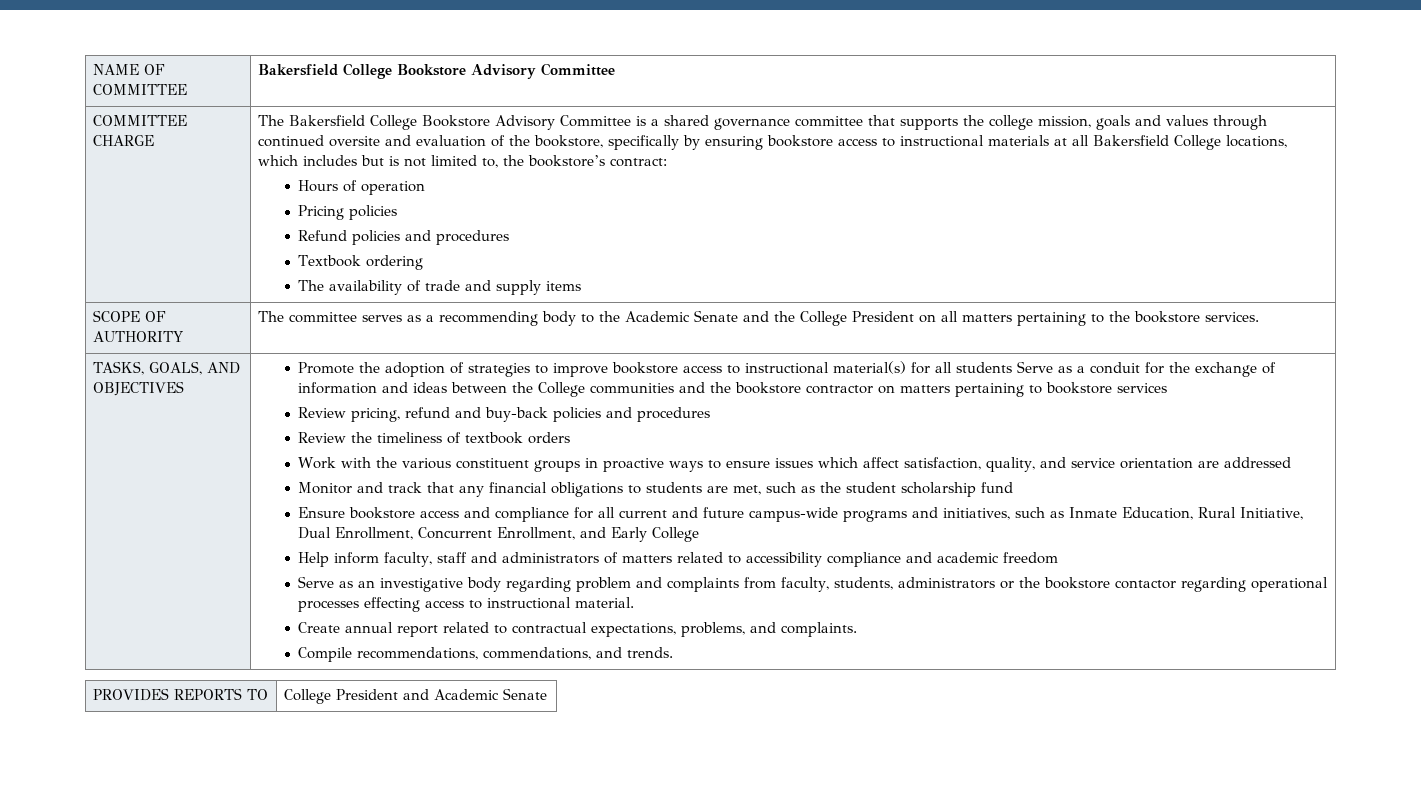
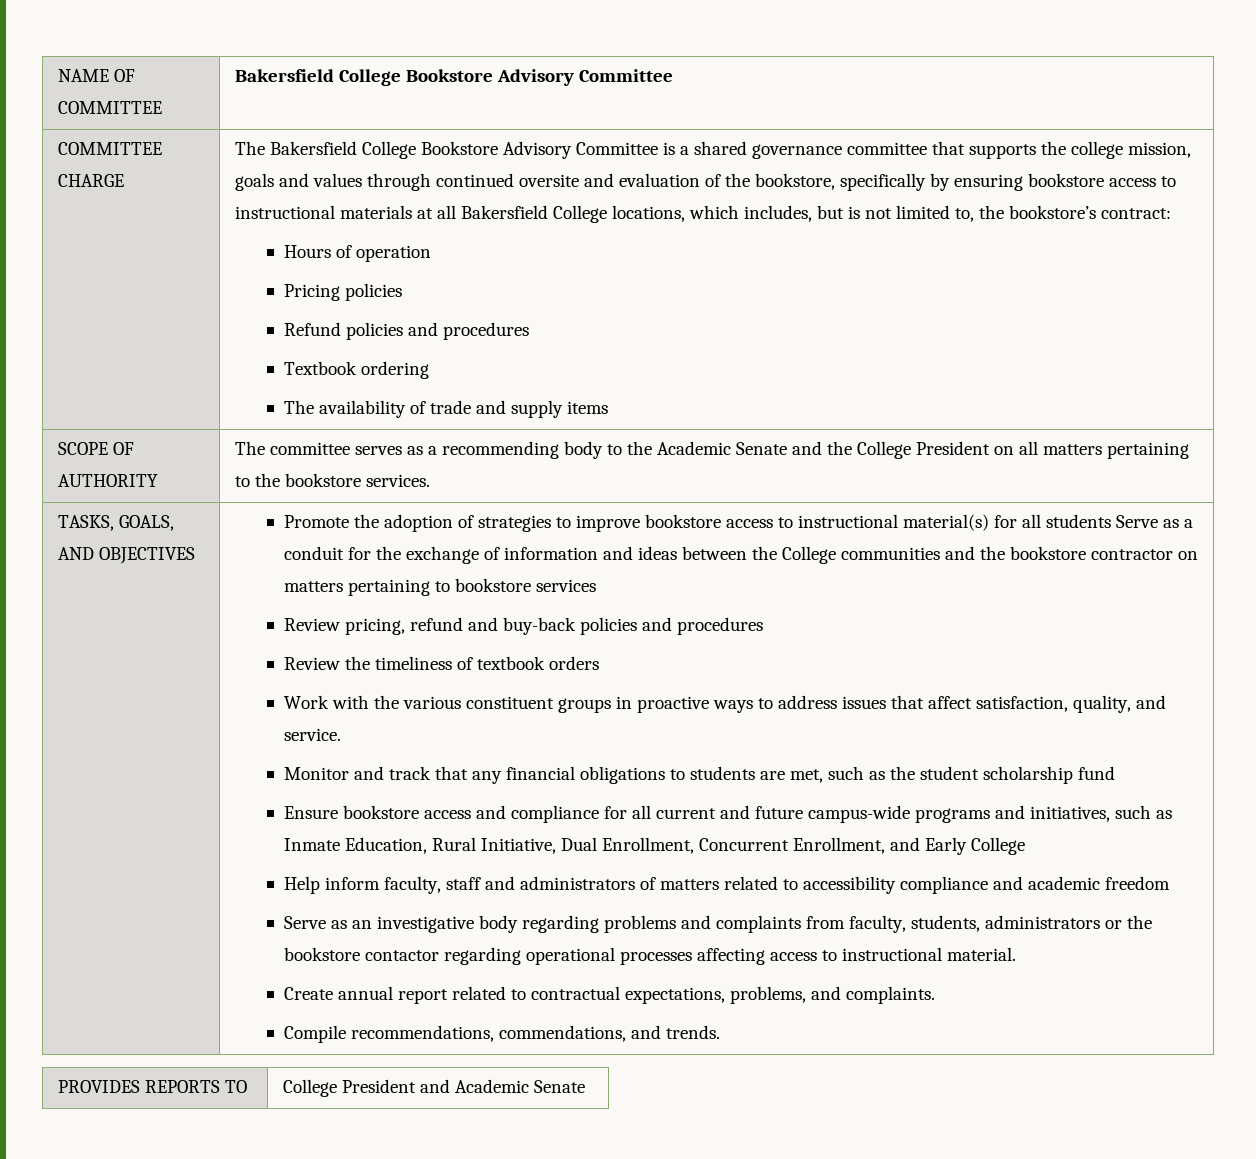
[302,155,357,166] includes -> [744,205,813,222] includes,
[726,457,859,468] ensure issues which -> [777,695,924,709] address issues that
[1071,457,1292,469] service orientation are addressed -> [283,728,341,741] service.
[576,577,632,592] problem -> [603,915,676,933] problems
[364,597,421,612] effecting -> [696,948,765,965] affecting

